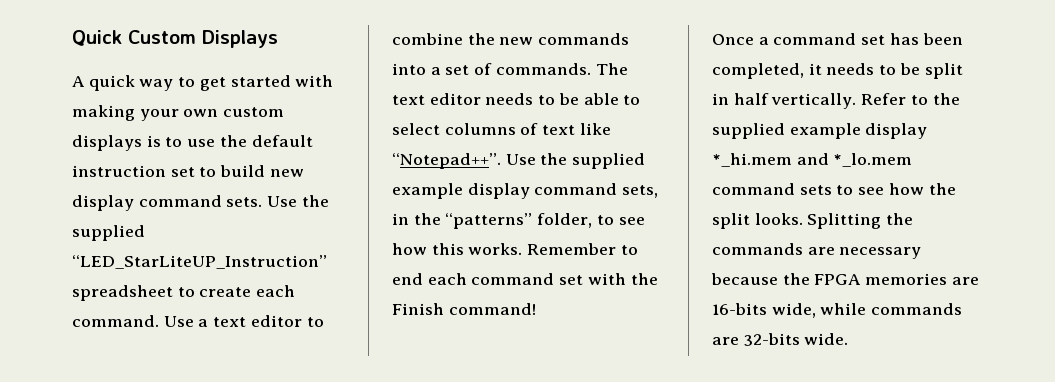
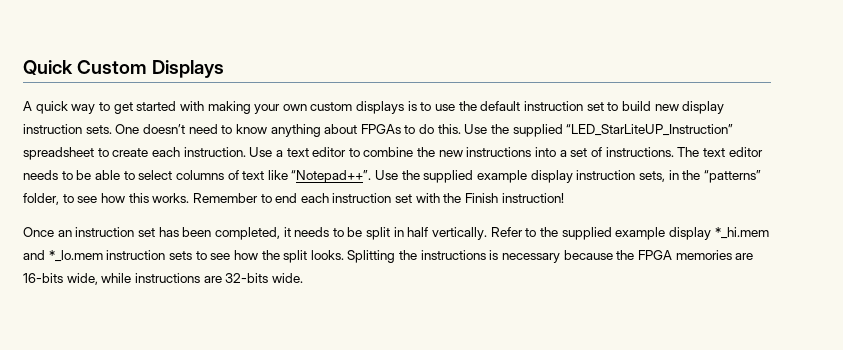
[138,195,263,207] command sets. -> [23,124,461,137] instruction sets. One doesn’t need to know anything about FPGAs to do this.
[72,315,159,327] command. -> [183,147,246,157] instruction.
[538,33,630,45] commands -> [466,147,532,157] instructions
[495,63,591,75] commands. -> [605,147,674,157] instructions.
[534,183,618,195] command -> [576,170,636,180] instruction
[471,273,555,285] command -> [332,193,392,203] instruction
[448,303,536,315] command! -> [501,193,564,203] instruction!
[758,33,857,45] a command -> [57,227,135,237] an instruction
[712,183,795,195] command -> [106,250,166,260] instruction
[712,243,835,255] commands are -> [420,250,499,260] instructions is
[871,303,963,315] commands -> [134,273,200,283] instructions

